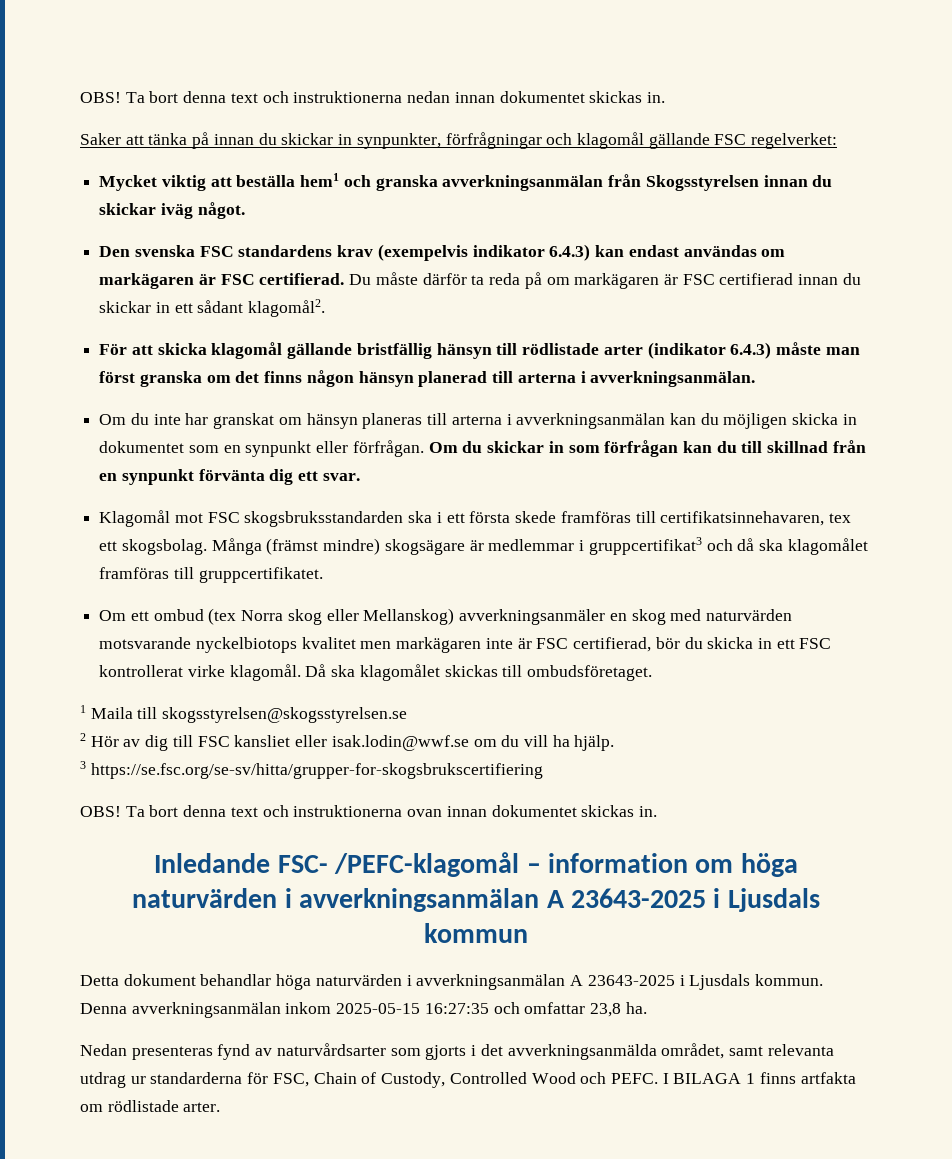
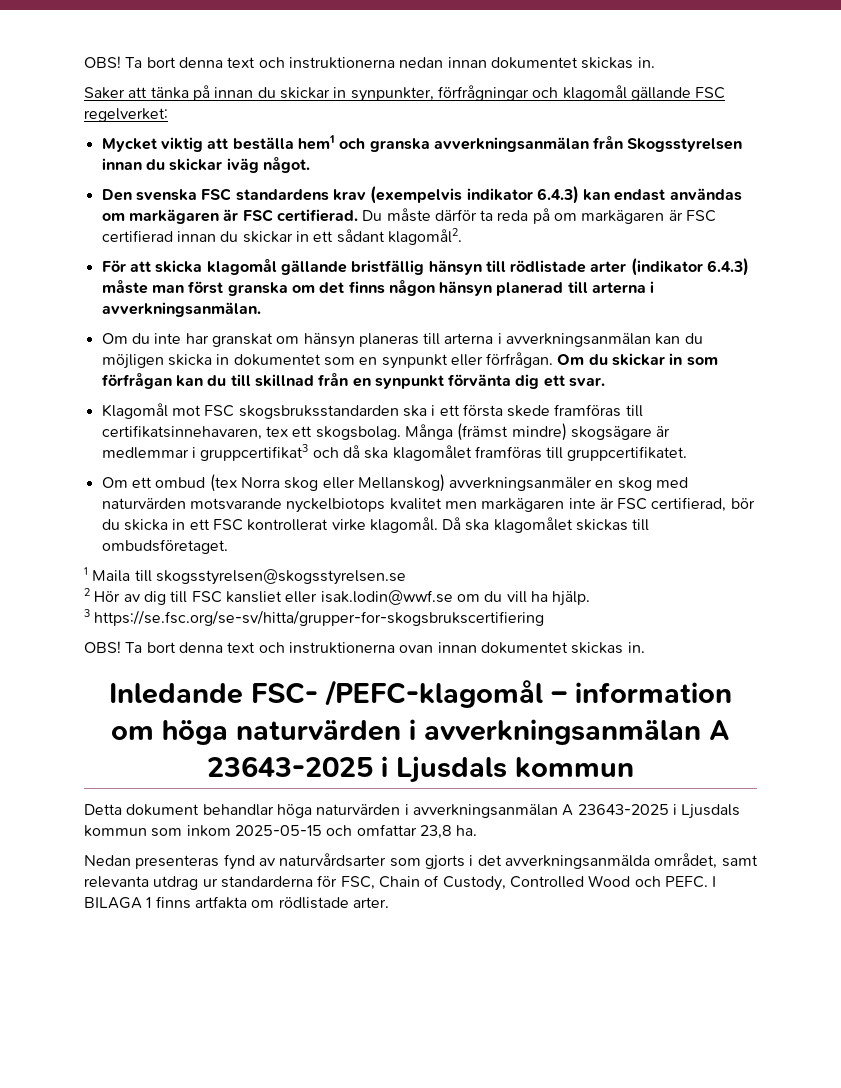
[754,974,823,986] [80,1002,281,1018] kommun. Denna avverkningsanmälan -> [84,825,183,837] kommun som
[424,1003,489,1014] 16:27:35 -> (322, 830) none

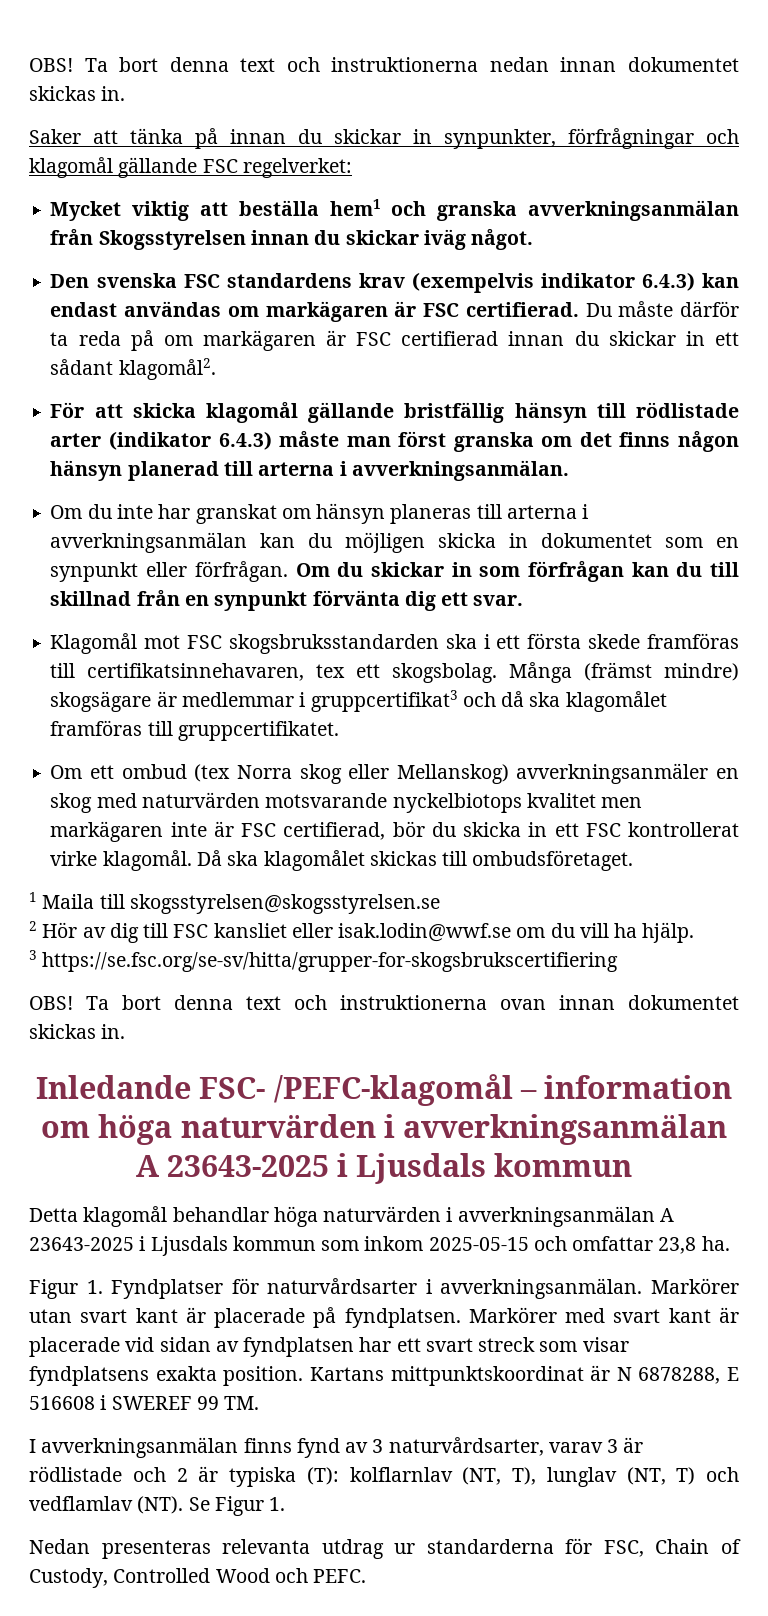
[126,804,200,816] dokument -> [83,1206,168,1227] klagomål
[84,853,758,870] Nedan presenteras fynd av naturvårdsarter som gjorts i det avverkningsanmälda området, samt -> [29,1278,739,1299] [29,1307,739,1328] [29,1337,629,1357] [29,1365,739,1386] [29,1395,260,1410] [29,1437,644,1458] [29,1466,739,1487] [29,1496,286,1516] [29,1539,211,1559] Figur 1. Fyndplatser för naturvårdsarter i avverkningsanmälan. Markörer utan svart kant är placerade på fyndplatsen. Markörer med svart kant är placerade vid sidan av fyndplatsen har ett svart streck som visar fyndplatsens exakta position. Kartans mittpunktskoordinat är N 6878288, E 516608 i SWEREF 99 TM. // I avverkningsanmälan finns fynd av 3 naturvårdsarter, varav 3 är rödlistade och 2 är typiska (T): kolflarnlav (NT, T), lunglav (NT, T) och vedflamlav (NT). Se Figur 1. // Nedan presenteras
[712,876,717,887] [84,896,389,909] I BILAGA 1 finns artfakta om rödlistade arter. -> (367, 1576) none

